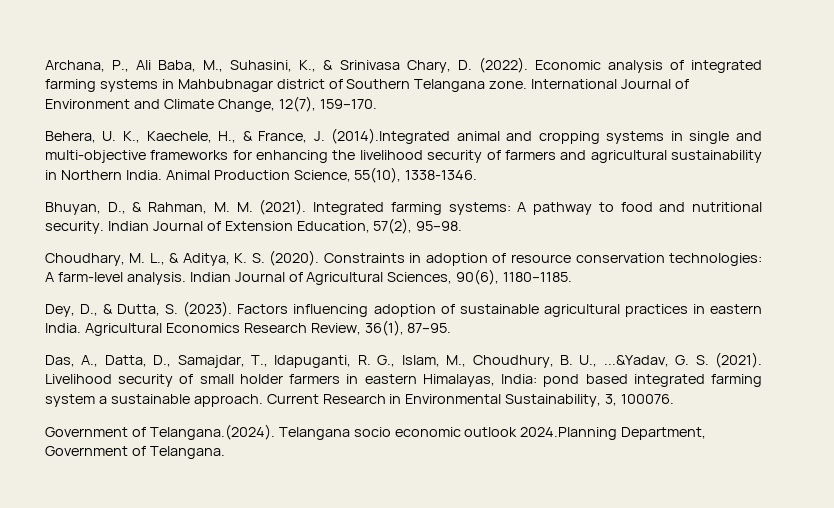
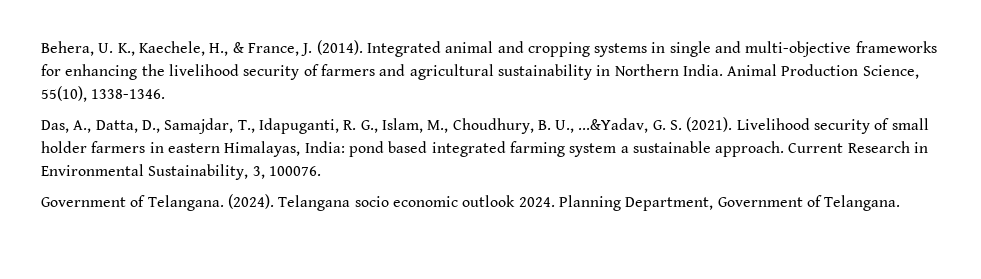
[44,57,762,73] [44,79,689,92] [44,96,377,112] Archana, P., Ali Baba, M., Suhasini, K., & Srinivasa Chary, D. (2022). Economic analysis of integrated farming systems in Mahbubnagar district of Southern Telangana zone. International Journal of Environment and Climate Change, 12(7), 159–170. // -> (40, 48) none
[331,128,451,144] (2014).Integrated -> [316,40,441,57] (2014). Integrated
[44,199,763,215] [44,218,463,234] [44,250,762,266] [44,269,573,285] [44,301,762,317] [44,320,452,336] // Bhuyan, D., & Rahman, M. M. (2021). Integrated farming systems: A pathway to food and nutritional security. Indian Journal of Extension Education, 57(2), 95–98. // Choudhary, M. L., & Aditya, K. S. (2020). Constraints in adoption of resource conservation technologies: A farm-level analysis. Indian Journal of Agricultural Sciences, 90(6), 1180–1185. // Dey, D., & Dutta, S. (2023). Factors influencing adoption of sustainable agricultural practices in eastern India. Agricultural Economics Research Review, 36(1), 87–95. -> (166, 94) none
[149,424,275,440] Telangana.(2024). -> [147,194,274,211] Telangana. (2024).
[520,427,618,440] 2024.Planning -> [518,195,621,211] 2024. Planning

